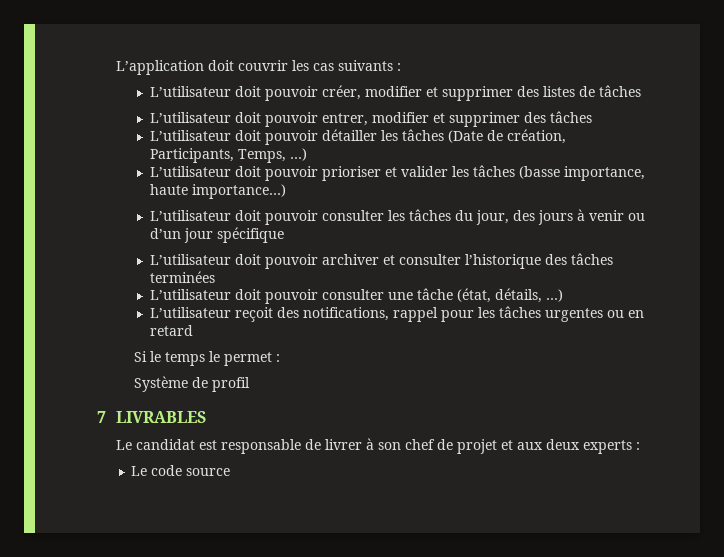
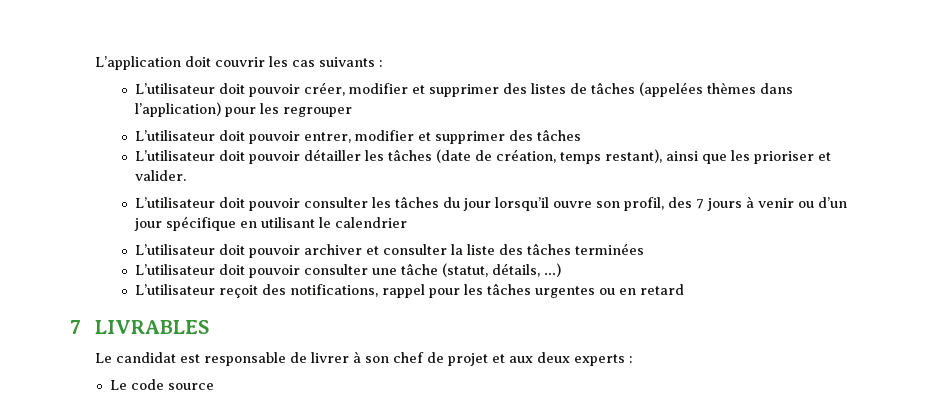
(641, 91) none -> [638,82,793,97] [134,102,352,117] (appelées thèmes dans l’application) pour les regrouper
[447,130,483,143] (Date -> [435,149,471,163] (date
[149,148,307,163] [149,165,645,181] [149,184,286,199] Participants, Temps, …) // L’utilisateur doit pouvoir prioriser et valider les tâches (basse importance, haute importance…) -> [559,149,831,164] [134,170,186,181] temps restant), ainsi que les prioriser et valider.
[475,210,535,225] jour, des -> [462,197,704,211] jour lorsqu’il ouvre son profil, des 7
(284, 235) none -> [239,217,407,228] en utilisant le calendrier
[464,254,541,269] l’historique -> [450,244,495,255] la liste
[456,288,491,303] (état, -> [441,263,488,277] (statut,
[134,351,281,366] [134,376,251,392] // Si le temps le permet : // Système de profil -> (684, 289) none

